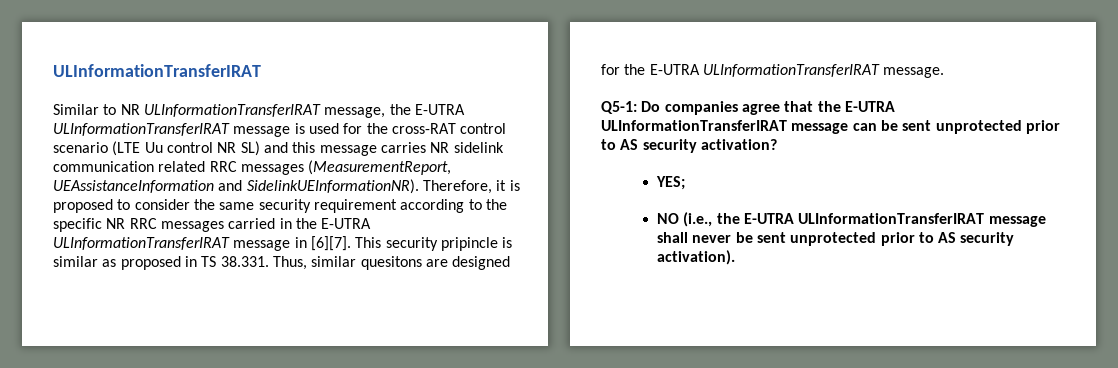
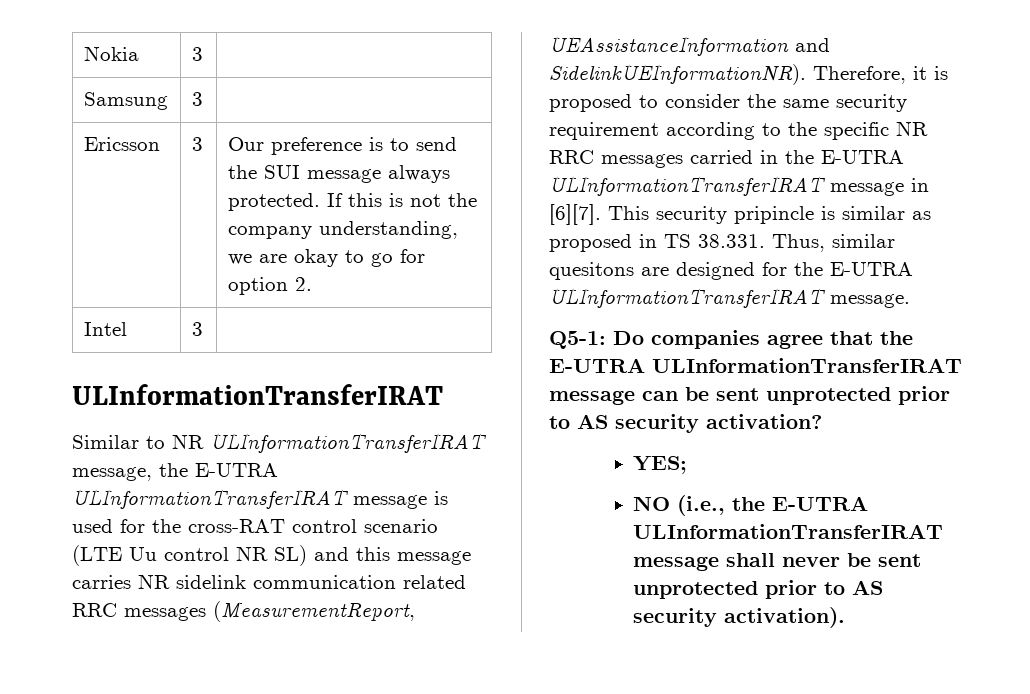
(53, 70) none -> [83,46,139,61] [191,47,203,61] [83,92,168,110] [191,92,203,106] [83,137,160,151] [191,137,203,151] [227,137,457,155] [227,165,450,183] [227,193,477,211] [227,221,458,239] [227,249,425,267] [227,277,312,295] [83,322,127,336] [191,322,203,336] Nokia | 3 | // Samsung | 3 | // Ericsson | 3 | Our preference is to send the SUI message always protected. If this is not the company understanding, we are okay to go for option 2. // Intel | 3 | //

